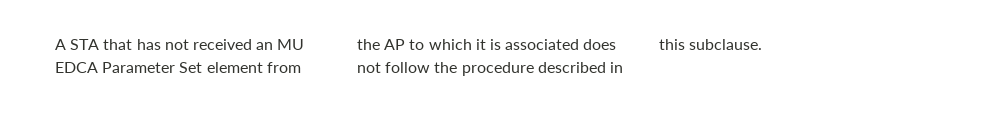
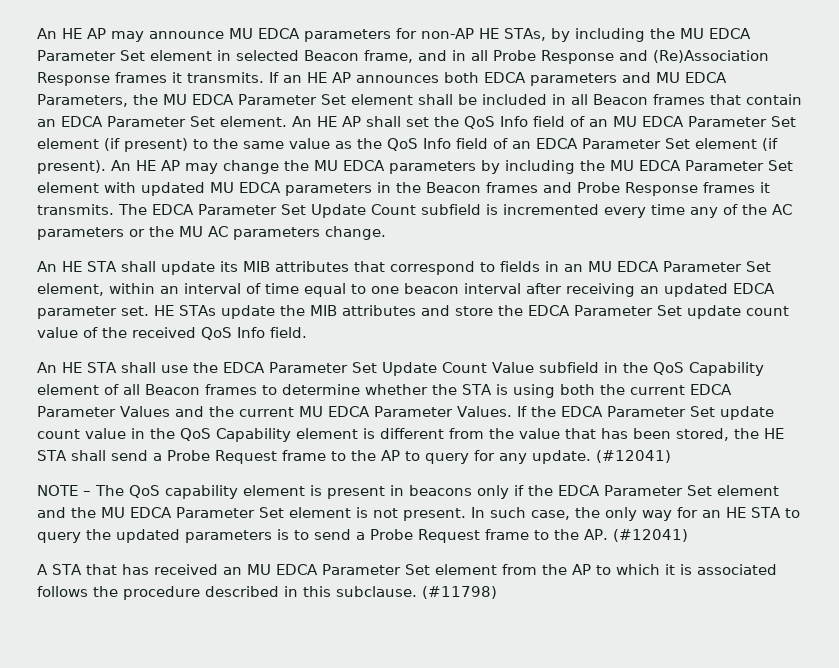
(55, 44) none -> [37,28,751,42] [37,50,769,64] [37,72,727,86] [37,94,802,107] [37,116,796,129] [37,138,778,152] [37,160,793,174] [37,182,770,196] [37,204,792,218] [37,226,386,240] [37,261,771,275] [37,283,775,297] [37,305,789,319] [37,327,307,340] [37,362,764,376] [37,384,732,398] [37,406,774,420] [37,428,784,442] [37,450,671,464] [37,485,779,499] [37,507,800,521] [37,529,688,543] An HE AP may announce MU EDCA parameters for non-AP HE STAs, by including the MU EDCA Parameter Set element in selected Beacon frame, and in all Probe Response and (Re)Association Response frames it transmits. If an HE AP announces both EDCA parameters and MU EDCA Parameters, the MU EDCA Parameter Set element shall be included in all Beacon frames that contain an EDCA Parameter Set element. An HE AP shall set the QoS Info field of an MU EDCA Parameter Set element (if present) to the same value as the QoS Info field of an EDCA Parameter Set element (if present). An HE AP may change the MU EDCA parameters by including the MU EDCA Parameter Set element with updated MU EDCA parameters in the Beacon frames and Probe Response frames it transmits. The EDCA Parameter Set Update Count subfield is incremented every time any of the AC parameters or the MU AC parameters change. // An HE STA shall update its MIB attributes that correspond to fields in an MU EDCA Parameter Set element, within an interval of time equal to one beacon interval after receiving an updated EDCA parameter set. HE STAs update the MIB attributes and store the EDCA Parameter Set update count value of the received QoS Info field. // An HE STA shall use the EDCA Parameter Set Update Count Value subfield in the QoS Capability element of all Beacon frames to determine whether the STA is using both the current EDCA Parameter Values and the current MU EDCA Parameter Values. If the EDCA Parameter Set update count value in the QoS Capability element is different from the value that has been stored, the HE STA shall send a Probe Request frame to the AP to query for any update. (#12041) // NOTE – The QoS capability element is present in beacons only if the EDCA Parameter Set element and the MU EDCA Parameter Set element is not present. In such case, the only way for an HE STA to query the updated parameters is to send a Probe Request frame to the AP. (#12041) //
[164,39,189,50] not -> (149, 569) none
[583,39,617,50] [357,62,431,73] does not follow -> [37,586,88,597] follows
(763, 44) none -> [422,586,497,599] (#11798)

